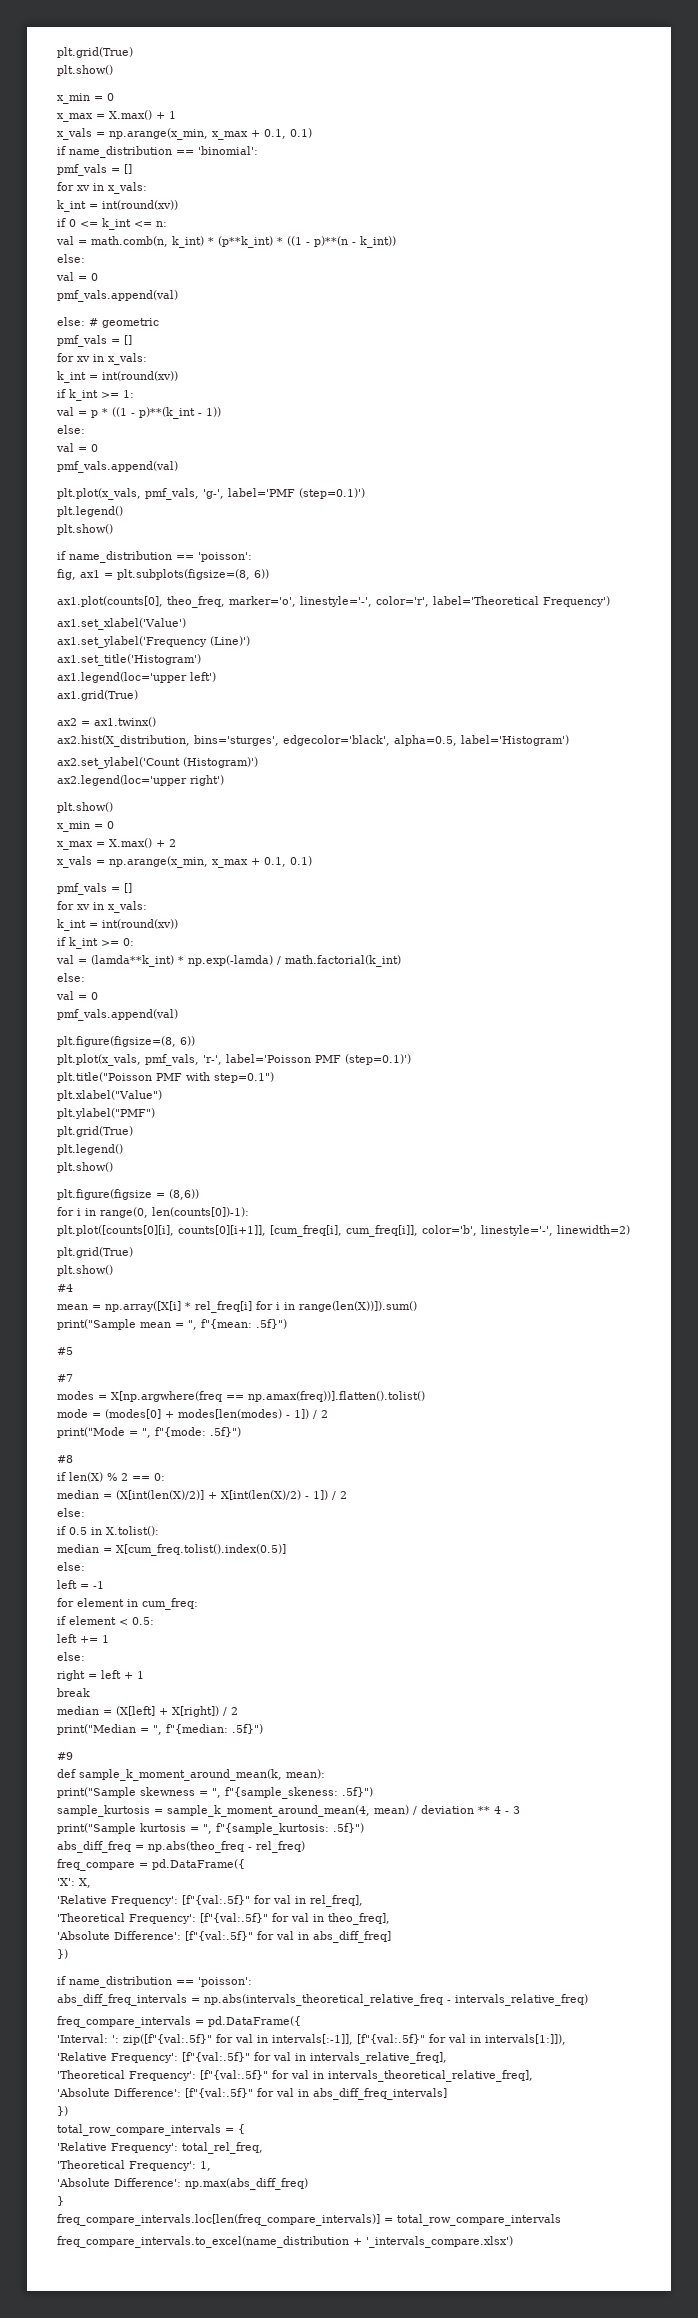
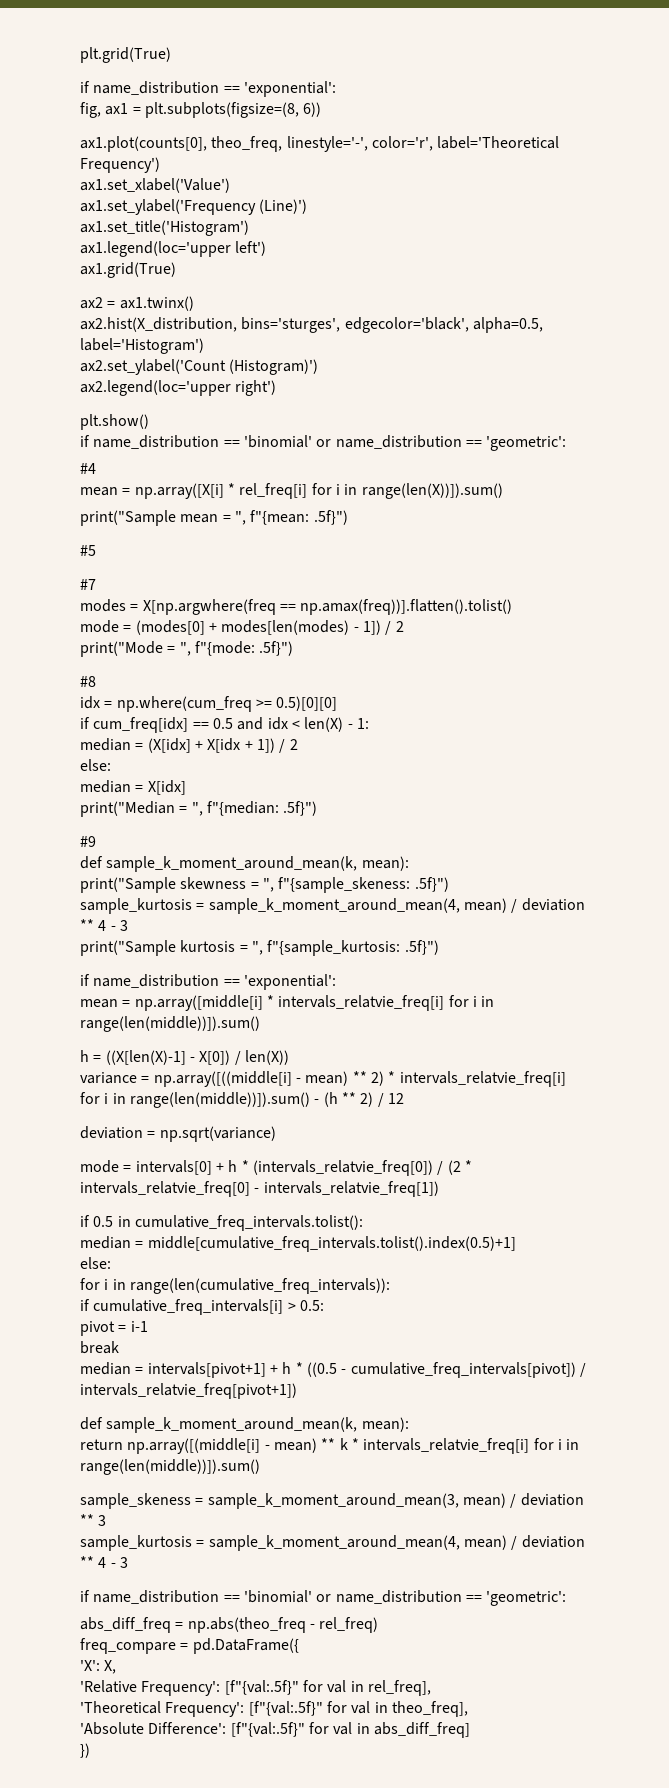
[57,47,133,58] [57,65,113,76] [57,93,114,104] [57,110,176,122] [57,128,312,140] [57,146,258,158] [57,164,132,176] [57,182,147,194] [57,200,178,212] [57,218,167,230] [56,236,396,248] [57,254,85,263] [56,272,98,281] [57,290,178,302] [57,317,159,328] [57,335,132,347] [57,353,147,365] [57,371,178,383] [57,389,134,401] [56,407,221,419] [57,425,85,434] [56,443,98,452] [57,461,178,473] [57,488,365,500] [57,506,123,517] [57,524,113,535] [57,551,252,563] plt.grid(True) // plt.show() // x_min = 0 // x_max = X.max() + 1 // x_vals = np.arange(x_min, x_max + 0.1, 0.1) // if name_distribution == 'binomial': // pmf_vals = [] // for xv in x_vals: // k_int = int(round(xv)) // if 0 <= k_int <= n: // val = math.comb(n, k_int) * (p**k_int) * ((1 - p)**(n - k_int)) // else: // val = 0 // pmf_vals.append(val) // else: # geometric // pmf_vals = [] // for xv in x_vals: // k_int = int(round(xv)) // if k_int >= 1: // val = p * ((1 - p)**(k_int - 1)) // else: // val = 0 // pmf_vals.append(val) // plt.plot(x_vals, pmf_vals, 'g-', label='PMF (step=0.1)') // plt.legend() // plt.show() // if name_distribution == 'poisson': -> [80,47,171,63] [80,81,336,97] plt.grid(True) // if name_distribution == 'exponential':
[229,596,296,607] marker='o', -> (283, 144) none
[57,821,114,832] [57,838,176,850] [57,856,312,868] [57,883,132,895] [57,901,147,913] [57,919,178,931] [57,937,134,949] [56,955,401,967] [57,973,85,982] [56,991,98,1000] [57,1009,178,1021] [57,1036,195,1047] [57,1054,411,1066] [57,1072,274,1083] [57,1090,162,1101] [57,1108,155,1119] [57,1126,133,1137] [57,1144,123,1155] [57,1162,113,1173] [57,1189,199,1200] [57,1207,249,1218] [57,1225,630,1237] [57,1247,133,1258] [57,1265,113,1276] x_min = 0 // x_max = X.max() + 2 // x_vals = np.arange(x_min, x_max + 0.1, 0.1) // pmf_vals = [] // for xv in x_vals: // k_int = int(round(xv)) // if k_int >= 0: // val = (lamda**k_int) * np.exp(-lamda) / math.factorial(k_int) // else: // val = 0 // pmf_vals.append(val) // plt.figure(figsize=(8, 6)) // plt.plot(x_vals, pmf_vals, 'r-', label='Poisson PMF (step=0.1)') // plt.title("Poisson PMF with step=0.1") // plt.xlabel("Value") // plt.ylabel("PMF") // plt.grid(True) // plt.legend() // plt.show() // plt.figure(figsize = (8,6)) // for i in range(0, len(counts[0])-1): // plt.plot([counts[0][i], counts[0][i+1]], [cum_freq[i], cum_freq[i]], color='b', linestyle='-', linewidth=2) // plt.grid(True) // plt.show() -> [80,435,567,451] if name_distribution == 'binomial' or name_distribution == 'geometric':
[57,1472,165,1482] [57,1490,347,1500] [57,1508,85,1517] [57,1526,159,1536] [57,1544,286,1556] [57,1562,85,1571] [57,1580,104,1589] [57,1598,198,1610] [57,1616,154,1625] [57,1634,109,1643] [57,1652,85,1661] [57,1670,144,1681] [57,1688,90,1697] [57,1706,238,1717] if len(X) % 2 == 0: // median = (X[int(len(X)/2)] + X[int(len(X)/2) - 1]) / 2 // else: // if 0.5 in X.tolist(): // median = X[cum_freq.tolist().index(0.5)] // else: // left = -1 // for element in cum_freq: // if element < 0.5: // left += 1 // else: // right = left + 1 // break // median = (X[left] + X[right]) / 2 -> [80,696,338,712] [80,717,369,733] [80,738,298,753] [80,759,111,771] [80,780,186,795] idx = np.where(cum_freq >= 0.5)[0][0] // if cum_freq[idx] == 0.5 and idx < len(X) - 1: // median = (X[idx] + X[idx + 1]) / 2 // else: // median = X[idx]
(364, 1828) none -> [80,974,336,990] [80,995,495,1011] [80,1016,260,1032] [80,1050,289,1065] [80,1071,566,1087] [80,1092,404,1108] [80,1126,276,1142] [80,1160,472,1176] [80,1181,439,1197] [80,1215,363,1231] [80,1236,516,1252] [80,1257,111,1269] [80,1278,390,1294] [80,1299,324,1315] [80,1321,148,1336] [80,1341,119,1354] [80,1362,586,1378] [80,1383,297,1399] [80,1417,409,1433] [80,1438,580,1454] [80,1459,260,1475] [80,1493,584,1509] [80,1514,107,1526] [80,1535,585,1551] [80,1556,128,1568] [80,1590,567,1606] // if name_distribution == 'exponential': // mean = np.array([middle[i] * intervals_relatvie_freq[i] for i in range(len(middle))]).sum() // h = ((X[len(X)-1] - X[0]) / len(X)) // variance = np.array([((middle[i] - mean) ** 2) * intervals_relatvie_freq[i] for i in range(len(middle))]).sum() - (h ** 2) / 12 // deviation = np.sqrt(variance) // mode = intervals[0] + h * (intervals_relatvie_freq[0]) / (2 * intervals_relatvie_freq[0] - intervals_relatvie_freq[1]) // if 0.5 in cumulative_freq_intervals.tolist(): // median = middle[cumulative_freq_intervals.tolist().index(0.5)+1] // else: // for i in range(len(cumulative_freq_intervals)): // if cumulative_freq_intervals[i] > 0.5: // pivot = i-1 // break // median = intervals[pivot+1] + h * ((0.5 - cumulative_freq_intervals[pivot]) / intervals_relatvie_freq[pivot+1]) // def sample_k_moment_around_mean(k, mean): // return np.array([(middle[i] - mean) ** k * intervals_relatvie_freq[i] for i in range(len(middle))]).sum() // sample_skeness = sample_k_moment_around_mean(3, mean) / deviation ** 3 // sample_kurtosis = sample_k_moment_around_mean(4, mean) / deviation ** 4 - 3 // if name_distribution == 'binomial' or name_distribution == 'geometric':
[57,1976,252,1988] [57,1994,588,2006] [57,2016,301,2028] [57,2034,566,2045] [57,2052,447,2064] [57,2070,533,2082] [57,2088,447,2100] [57,2106,68,2116] [57,2124,245,2136] [57,2142,263,2154] [57,2160,211,2171] [57,2178,308,2190] [57,2196,64,2206] [57,2214,561,2226] [57,2236,513,2248] // if name_distribution == 'poisson': // abs_diff_freq_intervals = np.abs(intervals_theoretical_relative_freq - intervals_relative_freq) // freq_compare_intervals = pd.DataFrame({ // 'Interval: ': zip([f"{val:.5f}" for val in intervals[:-1]], [f"{val:.5f}" for val in intervals[1:]]), // 'Relative Frequency': [f"{val:.5f}" for val in intervals_relative_freq], // 'Theoretical Frequency': [f"{val:.5f}" for val in intervals_theoretical_relative_freq], // 'Absolute Difference': [f"{val:.5f}" for val in abs_diff_freq_intervals] // }) // total_row_compare_intervals = { // 'Relative Frequency': total_rel_freq, // 'Theoretical Frequency': 1, // 'Absolute Difference': np.max(abs_diff_freq) // } // freq_compare_intervals.loc[len(freq_compare_intervals)] = total_row_compare_intervals // freq_compare_intervals.to_excel(name_distribution + '_intervals_compare.xlsx') -> (90, 1750) none

